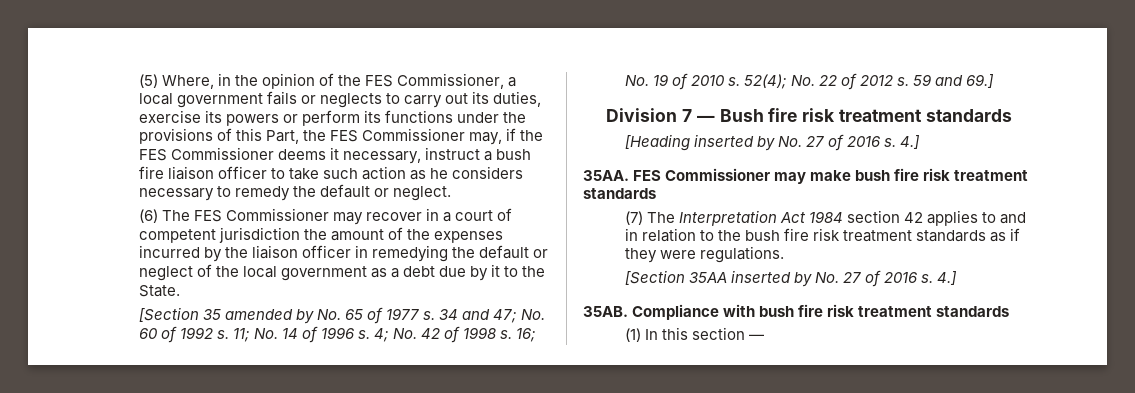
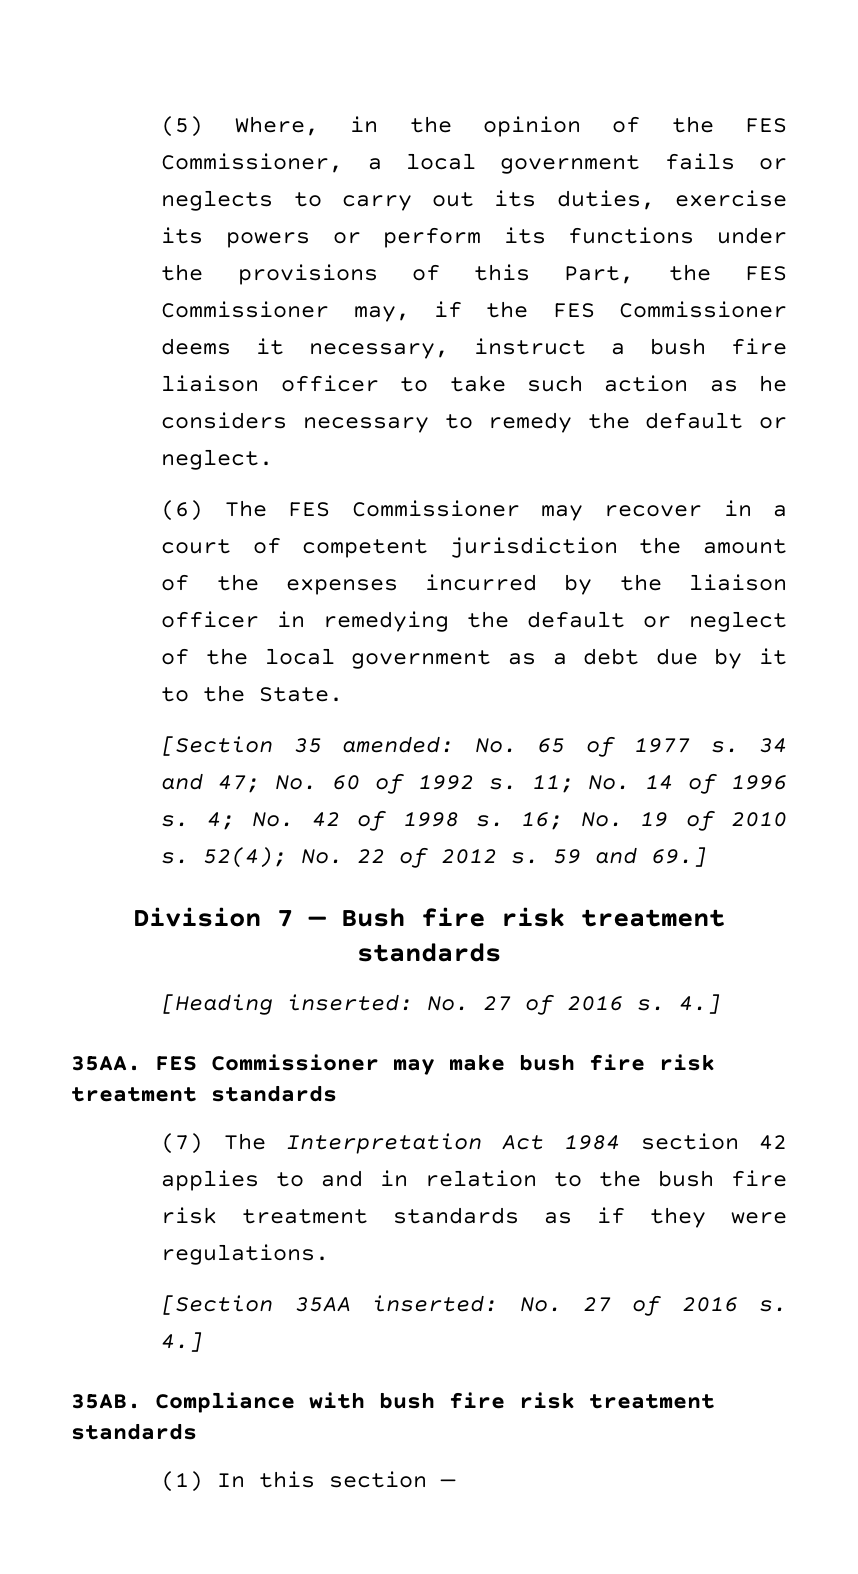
[224,309,314,324] amended by -> [342,736,455,753] amended:
[693,134,775,151] inserted by -> [287,994,414,1011] inserted:
[730,270,812,287] inserted by -> [372,1295,499,1312] inserted:

